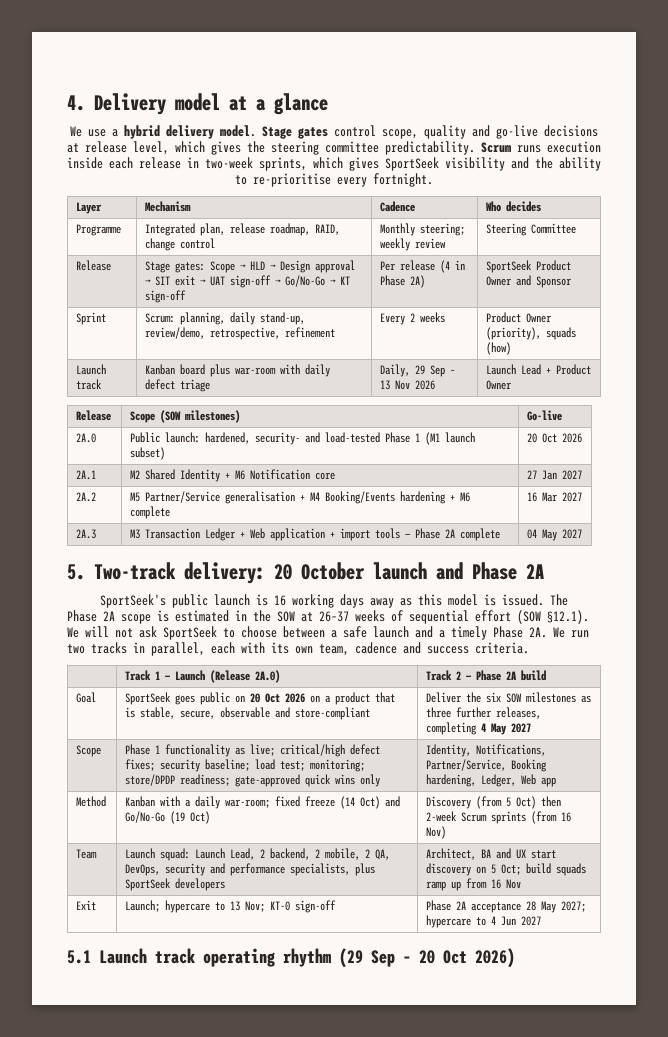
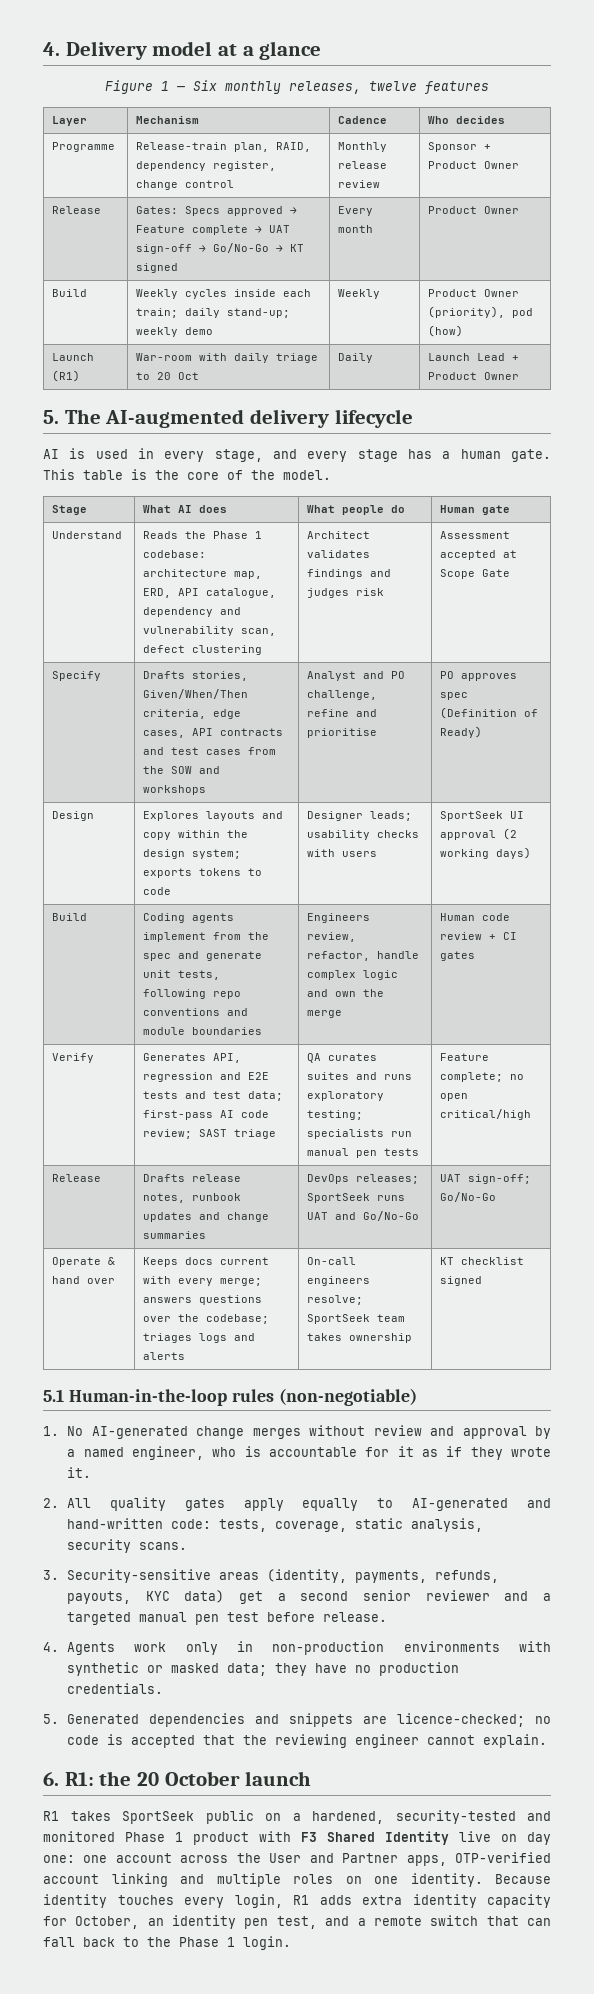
[70,125,598,139] [67,141,601,155] [67,157,601,171] [235,173,433,187] We use a hybrid delivery model. Stage gates control scope, quality and go-live decisions at release level, which gives the steering committee predictability. Scrum runs execution inside each release in two-week sprints, which gives SportSeek visibility and the ability to re-prioritise every fortnight. -> [105,80,489,94] Figure 1 — Six monthly releases, twelve features
[145,223,341,236] Integrated plan, release roadmap, RAID, -> [136,142,312,152] [136,161,277,171] Release-train plan, RAID, dependency register,
[420,223,466,236] [380,238,411,251] steering; weekly -> [338,161,388,169] release
[486,223,577,236] [76,260,112,271] [145,260,356,273] [145,275,196,286] Steering Committee // Release | Stage gates: Scope → HLD → Design approval → SIT exit -> [428,142,492,152] [428,161,520,169] [52,206,102,214] [136,206,298,216] [136,225,249,235] Sponsor + Product Owner // Release | Gates: Specs approved → Feature complete
[145,290,187,303] [380,260,466,273] [380,275,426,288] [486,260,572,273] [486,275,573,288] [76,312,107,325] [145,312,306,325] [145,327,336,340] [380,312,446,325] sign-off | Per release (4 in Phase 2A) | SportSeek Product Owner and Sponsor // Sprint | Scrum: planning, daily stand-up, review/demo, retrospective, refinement | Every 2 weeks -> [136,263,179,273] [338,206,374,216] [338,225,374,233] [428,206,520,214] [52,289,88,297] [136,289,312,299] [136,308,291,318] [136,327,214,337] [338,289,381,299] signed | Every month | Product Owner // Build | Weekly cycles inside each train; daily stand-up; weekly demo | Weekly
[546,327,577,340] squads -> [512,308,534,318] pod
[76,379,103,390] [145,364,277,377] track | Kanban board plus war-room -> [52,370,81,382] [136,353,193,361] (R1) | War-room
[145,379,211,392] [380,364,456,377] [380,380,436,390] defect triage | Daily, 29 Sep – 13 Nov 2026 -> [276,353,319,363] [136,372,200,380] [338,353,374,363] triage to 20 Oct | Daily
[76,410,112,421] [130,410,241,423] [527,410,563,421] [76,433,97,443] [130,432,476,445] [130,447,166,460] [527,433,583,443] [76,470,97,480] [130,469,336,482] [527,470,583,480] [76,492,97,502] [130,491,471,504] [130,506,171,519] [527,492,583,502] [76,529,97,539] [130,528,501,541] [527,529,583,541] [67,562,544,584] [100,594,569,608] [67,610,589,624] [67,626,589,640] [67,642,529,656] [125,670,281,683] [426,670,547,681] [76,692,97,703] [125,692,396,705] [125,707,371,720] [426,692,592,703] [426,707,542,719] [426,722,532,735] [76,745,102,757] [125,744,381,757] [125,759,366,772] [125,774,381,787] [426,744,547,757] [426,759,548,772] [426,774,557,787] [76,796,107,807] [125,796,401,809] [125,811,211,824] [426,796,562,809] [426,811,572,824] [426,826,447,839] [76,849,98,859] [125,848,391,861] [125,863,376,876] [125,878,226,891] [426,848,557,860] [426,863,587,876] [426,878,522,891] [76,900,97,910] [125,900,337,913] [426,900,587,913] [426,915,542,928] [67,948,515,968] // Release | Scope (SOW milestones) | Go-live // 2A.0 | Public launch: hardened, security- and load-tested Phase 1 (M1 launch subset) | 20 Oct 2026 // 2A.1 | M2 Shared Identity + M6 Notification core | 27 Jan 2027 // 2A.2 | M5 Partner/Service generalisation + M4 Booking/Events hardening + M6 complete | 16 Mar 2027 // 2A.3 | M3 Transaction Ledger + Web application + import tools — Phase 2A complete | 04 May 2027 // 5. Two-track delivery: 20 October launch and Phase 2A // SportSeek's public launch is 16 working days away as this model is issued. The Phase 2A scope is estimated in the SOW at 26–37 weeks of sequential effort (SOW §12.1). We will not ask SportSeek to choose between a safe launch and a timely Phase 2A. We run two tracks in parallel, each with its own team, cadence and success criteria. // | Track 1 — Launch (Release 2A.0) | Track 2 — Phase 2A build // Goal | SportSeek goes public on 20 Oct 2026 on a product that is stable, secure, observable and store-compliant | Deliver the six SOW milestones as three further releases, completing 4 May 2027 // Scope | Phase 1 functionality as live; critical/high defect fixes; security baseline; load test; monitoring; store/DPDP readiness; gate-approved quick wins only | Identity, Notifications, Partner/Service, Booking hardening, Ledger, Web app // Method | Kanban with a daily war-room; fixed freeze (14 Oct) and Go/No-Go (19 Oct) | Discovery (from 5 Oct) then 2-week Scrum sprints (from 16 Nov) // Team | Launch squad: Launch Lead, 2 backend, 2 mobile, 2 QA, DevOps, security and performance specialists, plus SportSeek developers | Architect, BA and UX start discovery on 5 Oct; build squads ramp up from 16 Nov // Exit | Launch; hypercare to 13 Nov; KT-0 sign-off | Phase 2A acceptance 28 May 2027; hypercare to 4 Jun 2027 // 5.1 Launch track operating rhythm (29 Sep – 20 Oct 2026) -> [43,409,413,428] [43,448,551,462] [43,469,331,480] [52,505,88,515] [143,505,228,513] [307,505,406,515] [440,505,511,515] [52,531,123,539] [143,531,263,539] [143,550,207,558] [143,569,263,579] [143,588,277,598] [143,607,242,617] [143,626,277,636] [143,645,263,655] [307,531,371,539] [307,550,371,558] [307,569,392,579] [307,588,385,598] [440,531,511,539] [440,550,518,560] [440,569,511,579] [52,671,102,681] [143,671,249,681] [143,689,249,699] [143,709,242,719] [143,728,284,738] [143,747,277,755] [143,766,221,774] [143,785,207,795] [307,671,406,681] [307,690,378,700] [307,709,378,717] [307,728,378,738] [440,671,518,681] [440,692,469,700] [440,707,539,719] [440,726,483,738] [52,811,95,821] [143,811,284,821] [143,830,249,840] [143,849,242,859] [143,868,263,878] [143,887,172,895] [307,811,413,821] [307,830,420,840] [307,849,378,857] [440,811,525,821] [440,828,518,840] [440,847,532,859] [52,913,88,921] [143,913,235,923] [143,932,270,942] [143,951,263,961] [143,970,221,980] [143,989,242,999] [143,1008,249,1016] [143,1027,263,1035] [307,913,371,923] [307,932,357,942] [307,951,420,961] [307,970,399,980] [307,989,385,997] [307,1010,343,1018] [440,913,511,921] [440,932,518,940] [440,951,476,961] [52,1053,95,1063] [143,1053,242,1063] [143,1072,270,1082] [143,1091,284,1101] [143,1110,270,1120] [143,1129,277,1139] [307,1053,378,1063] [307,1072,413,1080] [307,1091,385,1101] [307,1110,364,1120] [307,1129,413,1139] [307,1148,420,1158] [440,1053,490,1061] [440,1072,525,1082] [440,1093,469,1101] [440,1109,532,1120] [52,1174,102,1182] [143,1174,242,1182] [143,1193,242,1203] [143,1212,270,1222] [143,1231,207,1239] [307,1174,420,1184] [307,1193,406,1203] [307,1211,420,1221] [440,1174,532,1184] [440,1192,497,1202] [52,1257,116,1267] [52,1276,116,1284] [143,1257,270,1267] [143,1276,263,1286] [143,1295,263,1305] [143,1314,270,1324] [143,1333,256,1343] [143,1352,186,1360] [307,1257,357,1265] [307,1276,371,1286] [307,1295,364,1305] [307,1314,406,1324] [307,1333,413,1343] [440,1257,525,1265] [440,1276,483,1286] [43,1388,417,1406] [43,1425,551,1439] [67,1446,551,1460] [67,1467,92,1478] [43,1497,551,1511] [67,1518,484,1532] [67,1539,188,1553] [43,1569,500,1583] [67,1590,551,1604] [67,1612,388,1625] [43,1641,551,1655] [67,1662,460,1676] [67,1683,164,1694] [43,1713,551,1727] [67,1734,548,1748] [43,1771,312,1786] [43,1810,551,1824] [43,1831,551,1845] [43,1852,552,1866] [43,1873,551,1887] [43,1894,551,1908] [43,1915,552,1929] [43,1936,291,1950] // 5. The AI-augmented delivery lifecycle // AI is used in every stage, and every stage has a human gate. This table is the core of the model. // Stage | What AI does | What people do | Human gate // Understand | Reads the Phase 1 codebase: architecture map, ERD, API catalogue, dependency and vulnerability scan, defect clustering | Architect validates findings and judges risk | Assessment accepted at Scope Gate // Specify | Drafts stories, Given/When/Then criteria, edge cases, API contracts and test cases from the SOW and workshops | Analyst and PO challenge, refine and prioritise | PO approves spec (Definition of Ready) // Design | Explores layouts and copy within the design system; exports tokens to code | Designer leads; usability checks with users | SportSeek UI approval (2 working days) // Build | Coding agents implement from the spec and generate unit tests, following repo conventions and module boundaries | Engineers review, refactor, handle complex logic and own the merge | Human code review + CI gates // Verify | Generates API, regression and E2E tests and test data; first-pass AI code review; SAST triage | QA curates suites and runs exploratory testing; specialists run manual pen tests | Feature complete; no open critical/high // Release | Drafts release notes, runbook updates and change summaries | DevOps releases; SportSeek runs UAT and Go/No-Go | UAT sign-off; Go/No-Go // Operate & hand over | Keeps docs current with every merge; answers questions over the codebase; triages logs and alerts | On-call engineers resolve; SportSeek team takes ownership | KT checklist signed // 5.1 Human-in-the-loop rules (non-negotiable) // 1. No AI-generated change merges without review and approval by a named engineer, who is accountable for it as if they wrote it. // 2. All quality gates apply equally to AI-generated and hand-written code: tests, coverage, static analysis, security scans. // 3. Security-sensitive areas (identity, payments, refunds, payouts, KYC data) get a second senior reviewer and a targeted manual pen test before release. // 4. Agents work only in non-production environments with synthetic or masked data; they have no production credentials. // 5. Generated dependencies and snippets are licence-checked; no code is accepted that the reviewing engineer cannot explain. // 6. R1: the 20 October launch // R1 takes SportSeek public on a hardened, security-tested and monitored Phase 1 product with F3 Shared Identity live on day one: one account across the User and Partner apps, OTP-verified account linking and multiple roles on one identity. Because identity touches every login, R1 adds extra identity capacity for October, an identity pen test, and a remote switch that can fall back to the Phase 1 login.

